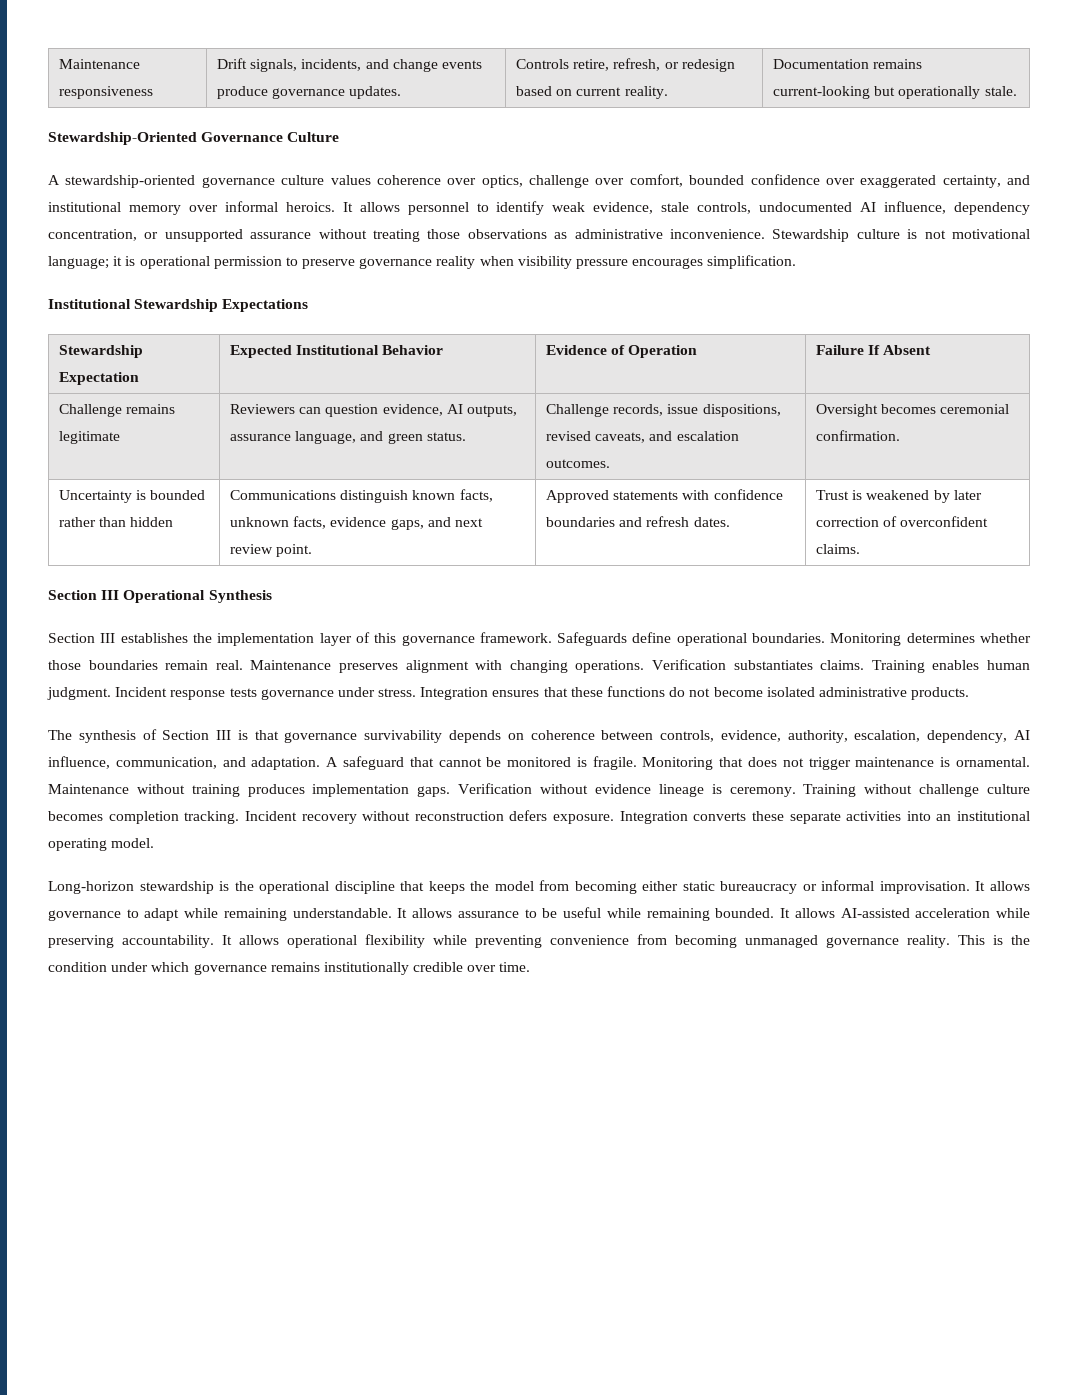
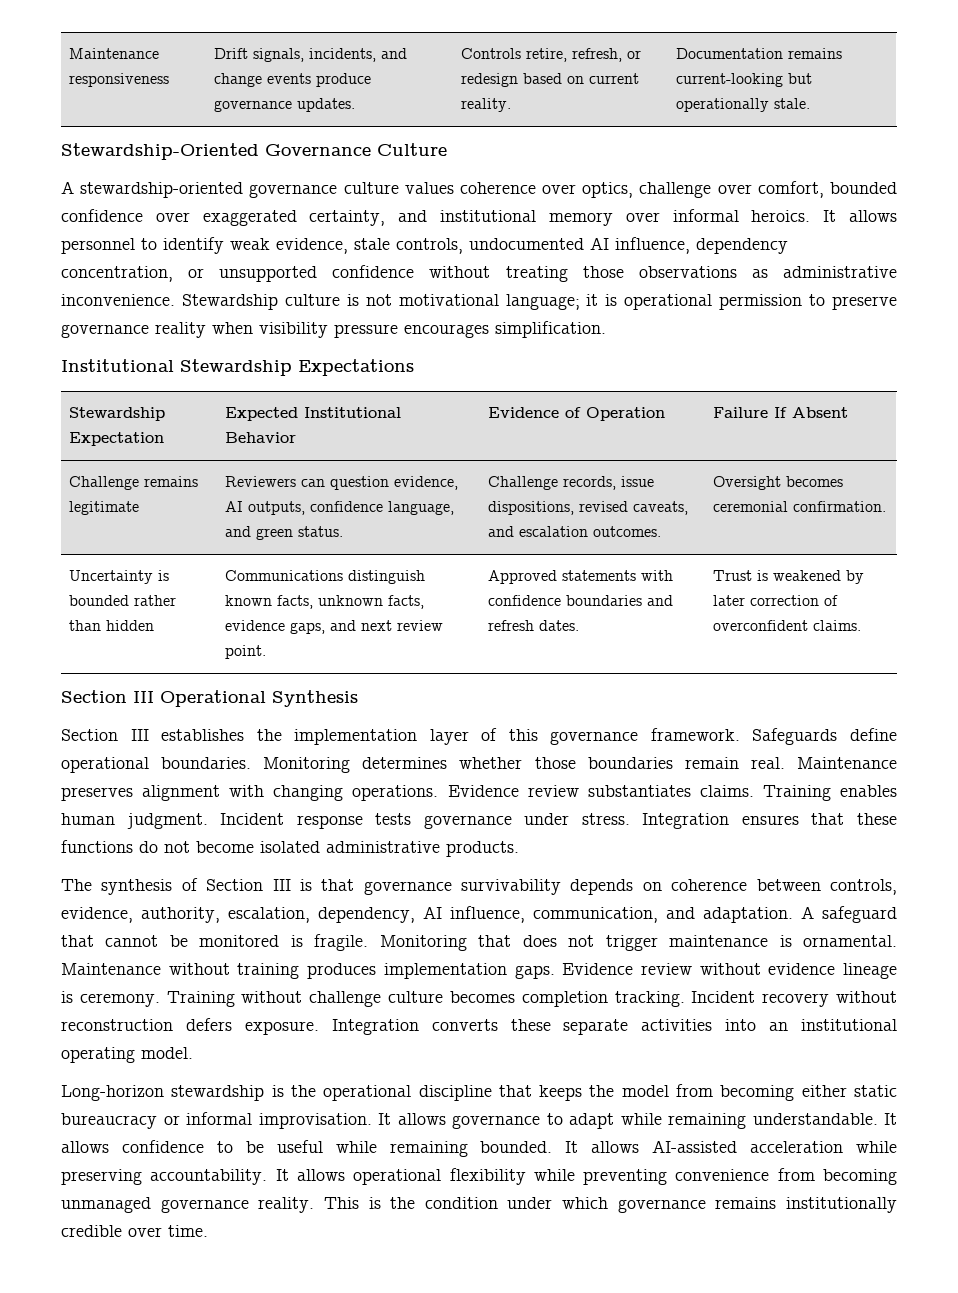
[250,232,312,239] assurance -> [332,265,415,278] confidence
[230,434,292,441] assurance -> [309,501,383,512] confidence
[652,659,727,670] Verification -> [447,785,579,797] Evidence review
[458,783,533,794] Verification -> [562,963,692,975] Evidence review
[457,911,519,918] assurance -> [121,1140,204,1153] confidence

